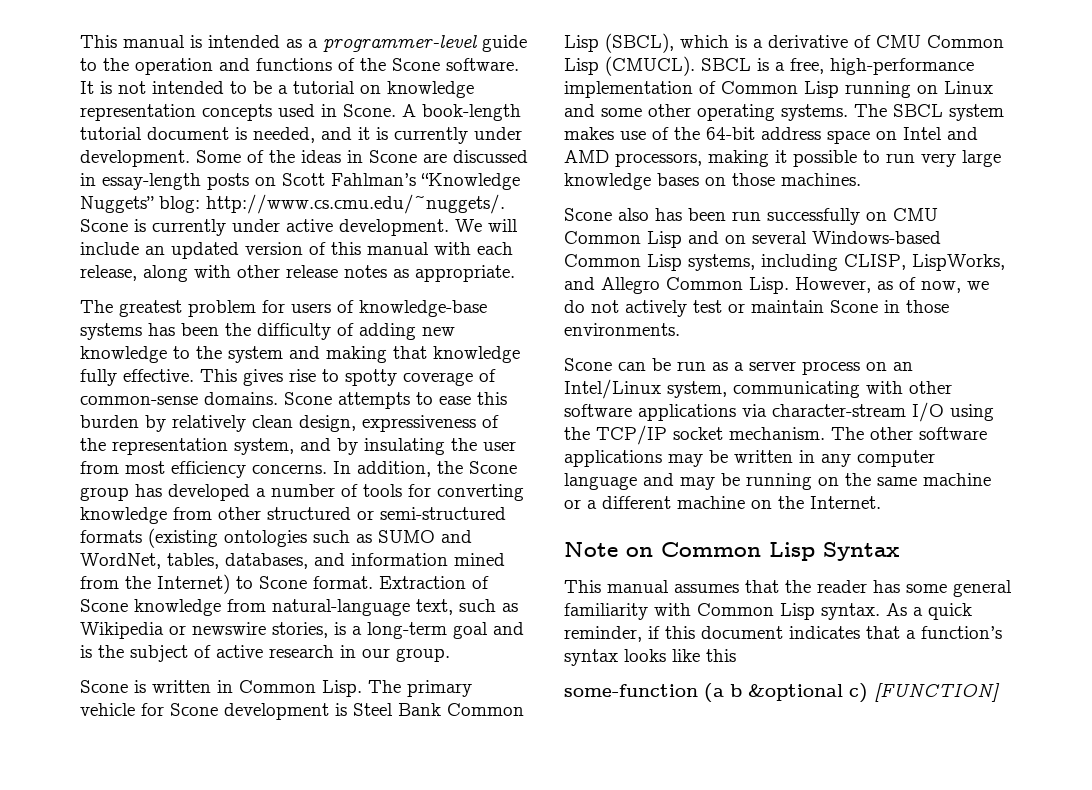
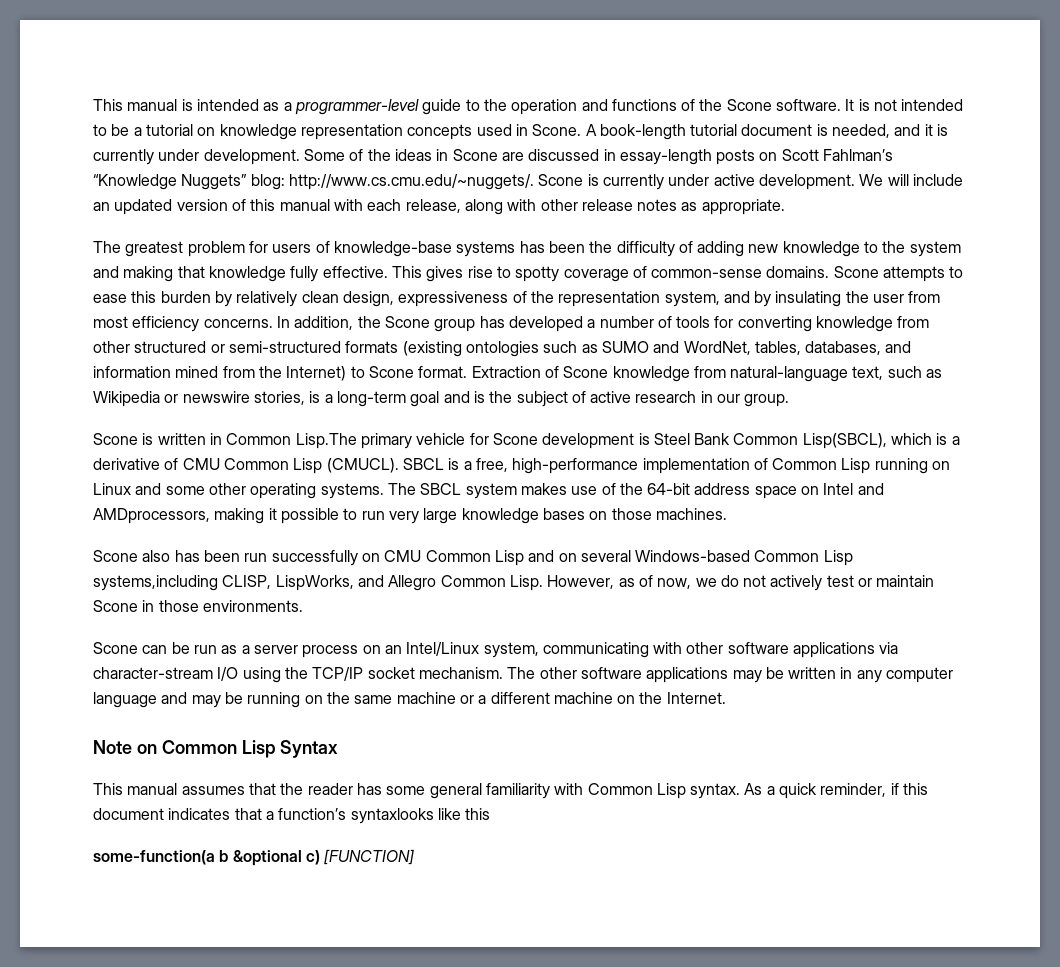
[322,680,401,697] Lisp. The -> [295,433,357,449] Lisp.The
[564,33,674,53] Lisp (SBCL), -> [802,433,887,449] Lisp(SBCL),
[564,150,702,167] AMD processors, -> [93,508,210,524] AMDprocessors,
[688,254,838,271] systems, including -> [93,575,218,591] systems,including
[564,649,666,666] syntax looks -> [350,808,434,824] syntaxlooks
[564,683,724,702] some-function (a -> [93,850,215,865] some-function(a

